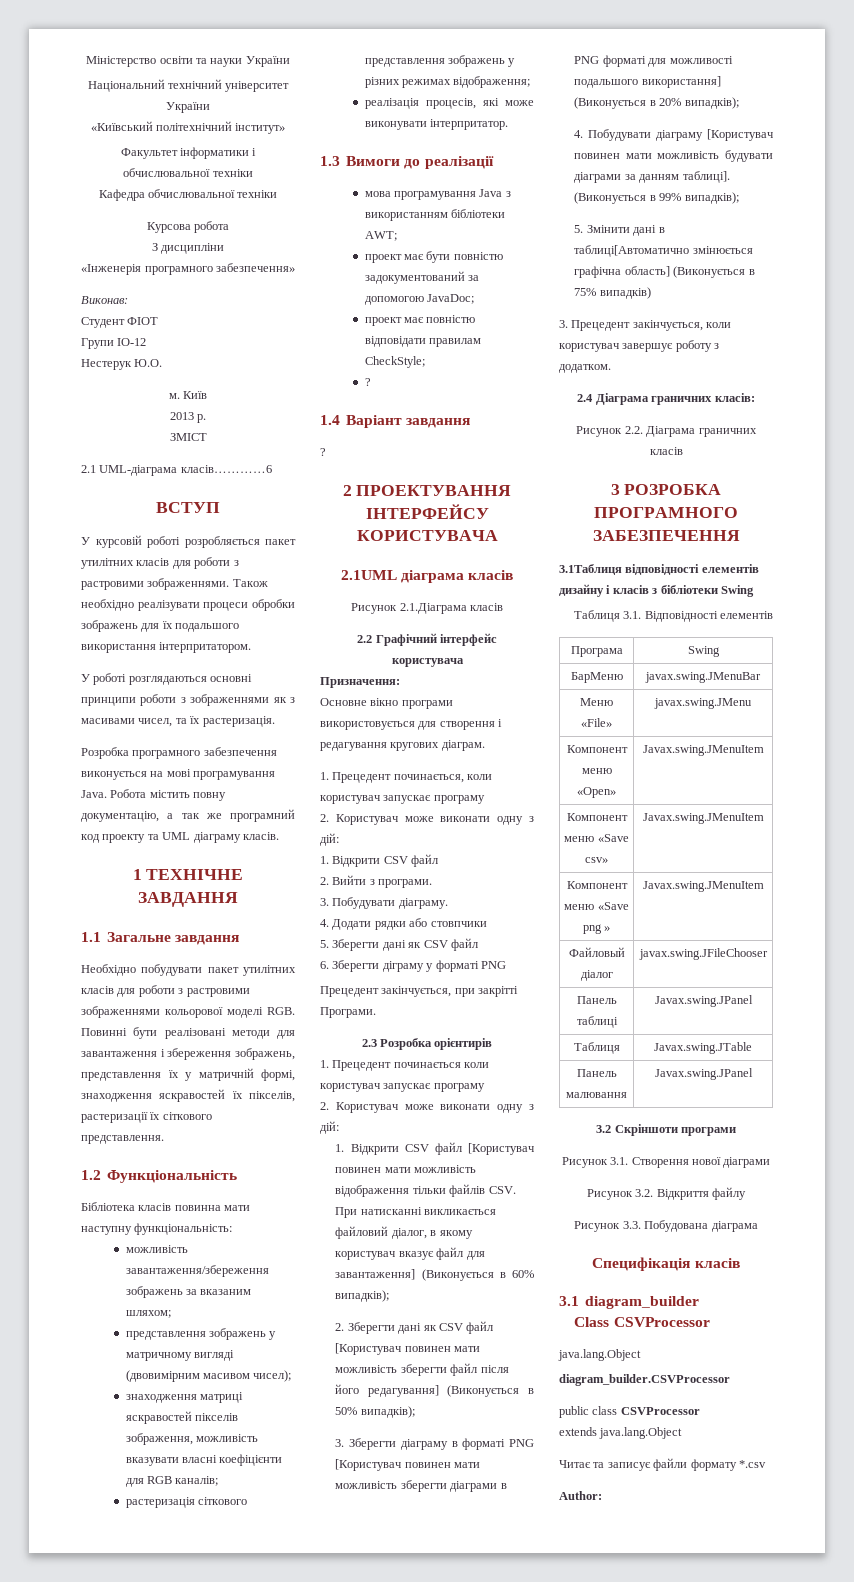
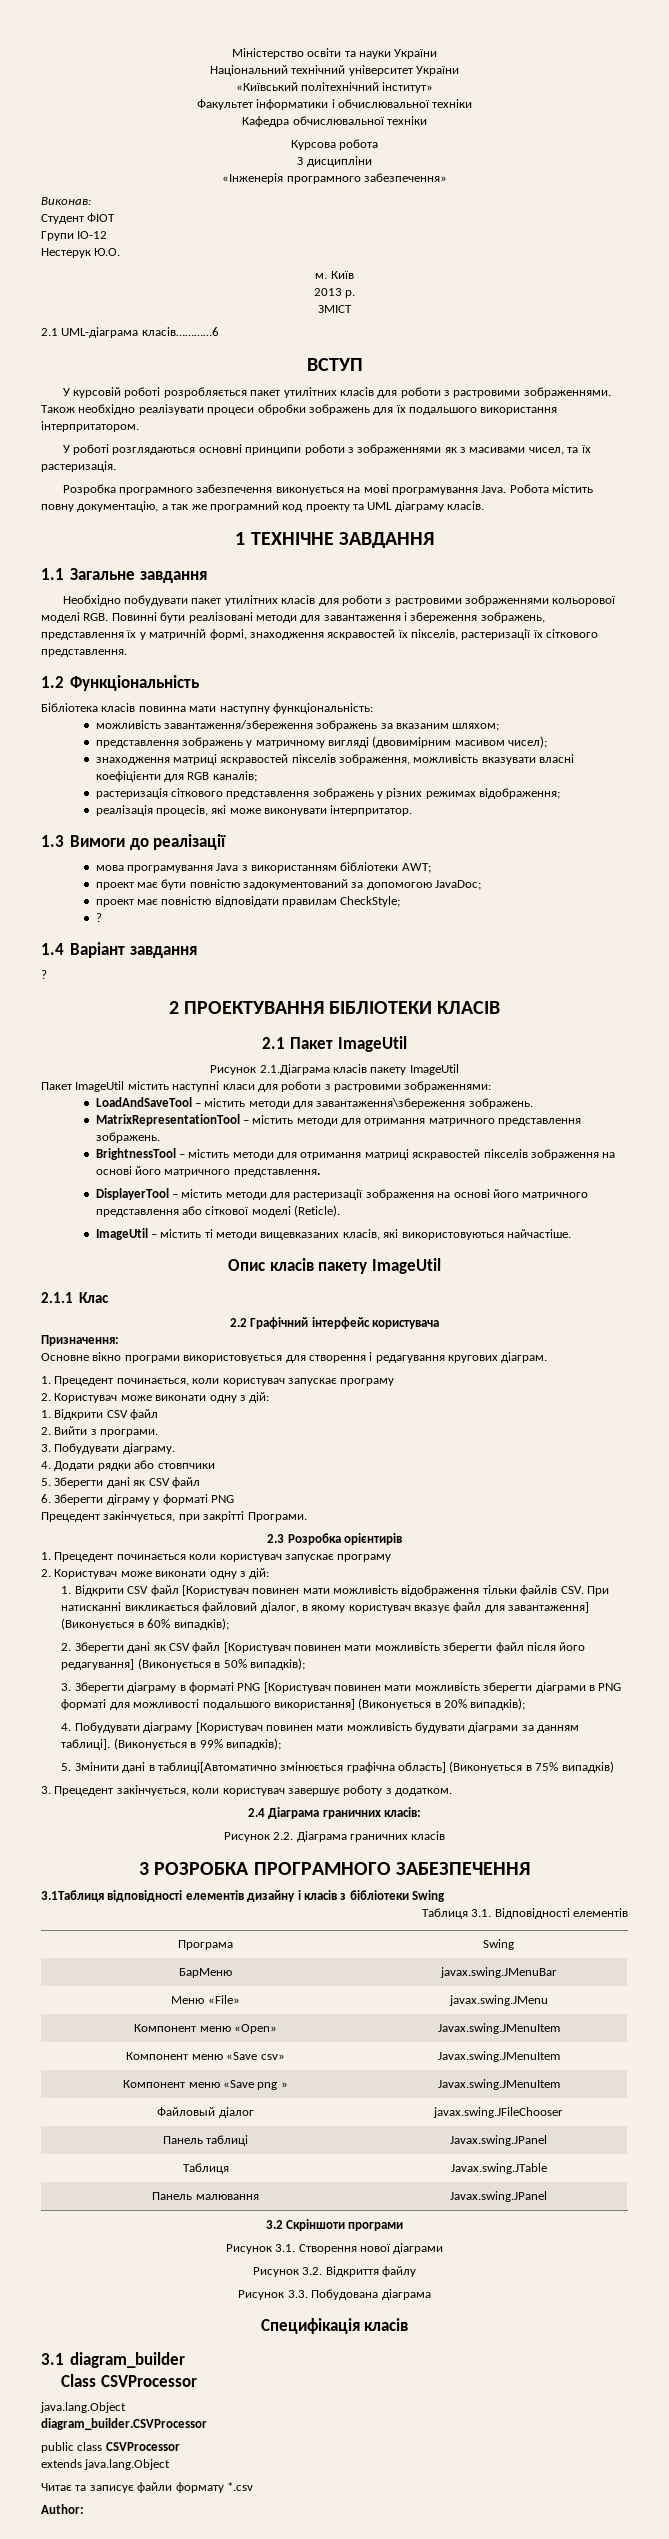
[365,504,489,519] [356,530,498,541] [340,570,514,583] [351,603,503,614] ІНТЕРФЕЙСУ КОРИСТУВАЧА // 2.1UML діаграма класів // Рисунок 2.1.Діаграма класів -> [329,1001,501,1014] [262,1036,407,1052] [210,1064,459,1075] [41,1081,492,1092] [95,1097,533,1109] [95,1114,582,1126] [95,1132,160,1143] [95,1148,616,1160] [95,1166,320,1177] [95,1188,589,1200] [95,1205,341,1217] [95,1228,571,1240] [228,1258,441,1274] [41,1292,110,1303] БІБЛІОТЕКИ КЛАСІВ // 2.1 Пакет ImageUtil // Рисунок 2.1.Діаграма класів пакету ImageUtil // Пакет ImageUtil містить наступні класи для роботи з растровими зображеннями: // LoadAndSaveTool – містить методи для завантаження\збереження зображень. // MatrixRepresentationTool – містить методи для отримання матричного представлення зображень. // BrightnessTool – містить методи для отримання матриці яскравостей пікселів зображення на основі його матричного представлення. // DisplayerTool – містить методи для растеризації зображення на основі його матричного представлення або сіткової моделі (Reticle). // ImageUtil – містить ті методи вищевказаних класів, які використовуються найчастіше. // Опис класів пакету ImageUtil // 2.1.1 Клас

